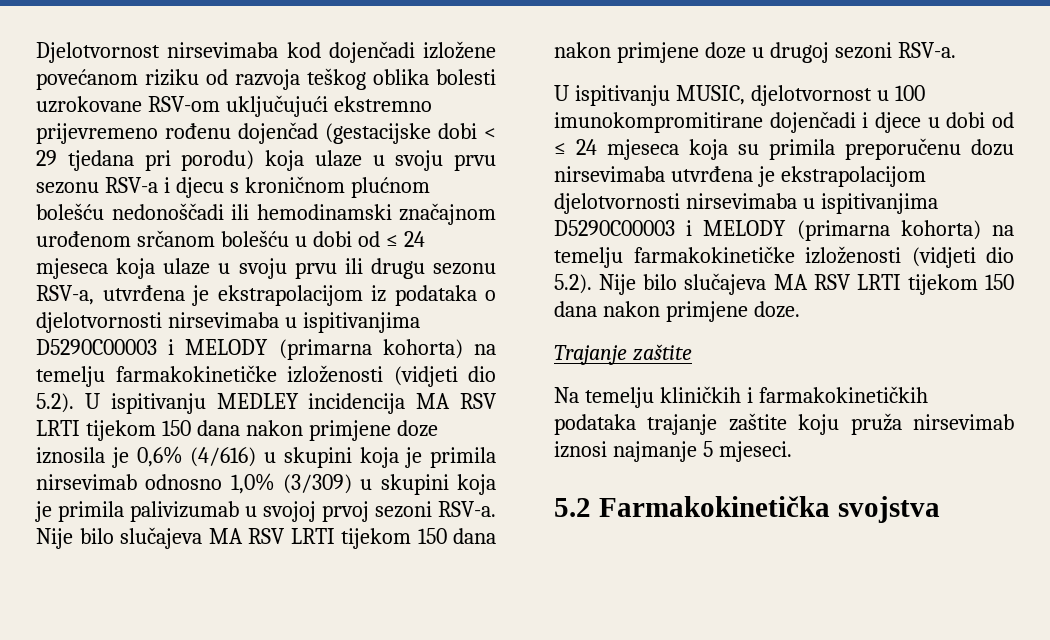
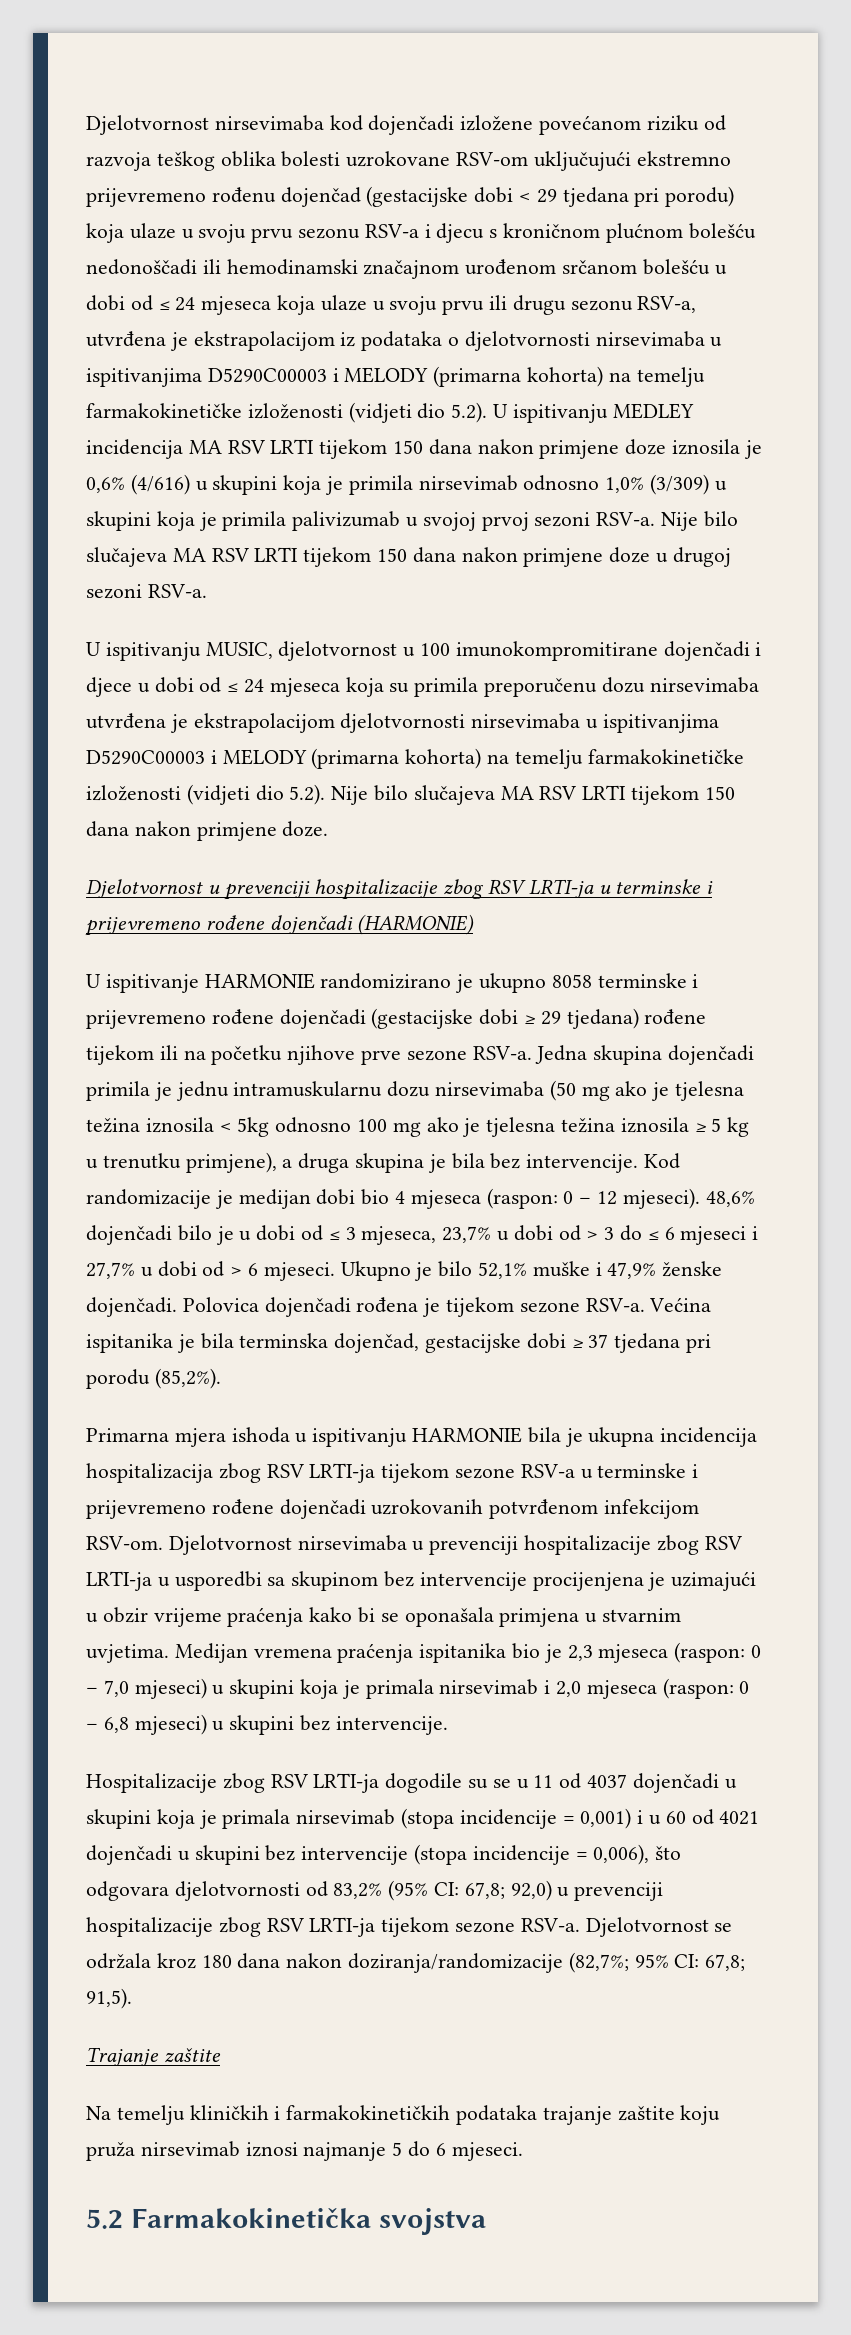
(800, 309) none -> [86,879,714,900] [85,914,475,936] [86,973,699,993] [86,1008,707,1029] [86,1045,755,1065] [86,1080,745,1101] [86,1117,750,1137] [86,1152,681,1173] [86,1188,755,1209] [86,1225,759,1245] [86,1261,723,1281] [86,1297,712,1317] [86,1333,712,1353] [86,1368,221,1389] [86,1427,758,1447] [86,1463,699,1483] [86,1499,700,1519] [86,1535,742,1555] [86,1571,757,1591] [86,1607,682,1627] [86,1642,762,1663] [86,1678,750,1699] [86,1714,448,1735] [86,1773,737,1793] [86,1808,760,1829] [86,1844,682,1865] [86,1880,664,1901] [86,1917,733,1937] [86,1952,746,1973] [86,1988,132,2009] // Djelotvornost u prevenciji hospitalizacije zbog RSV LRTI-ja u terminske i prijevremeno rođene dojenčadi (HARMONIE) // U ispitivanje HARMONIE randomizirano je ukupno 8058 terminske i prijevremeno rođene dojenčadi (gestacijske dobi ≥ 29 tjedana) rođene tijekom ili na početku njihove prve sezone RSV-a. Jedna skupina dojenčadi primila je jednu intramuskularnu dozu nirsevimaba (50 mg ako je tjelesna težina iznosila < 5kg odnosno 100 mg ako je tjelesna težina iznosila ≥ 5 kg u trenutku primjene), a druga skupina je bila bez intervencije. Kod randomizacije je medijan dobi bio 4 mjeseca (raspon: 0 – 12 mjeseci). 48,6% dojenčadi bilo je u dobi od ≤ 3 mjeseca, 23,7% u dobi od > 3 do ≤ 6 mjeseci i 27,7% u dobi od > 6 mjeseci. Ukupno je bilo 52,1% muške i 47,9% ženske dojenčadi. Polovica dojenčadi rođena je tijekom sezone RSV-a. Većina ispitanika je bila terminska dojenčad, gestacijske dobi ≥ 37 tjedana pri porodu (85,2%). // Primarna mjera ishoda u ispitivanju HARMONIE bila je ukupna incidencija hospitalizacija zbog RSV LRTI-ja tijekom sezone RSV-a u terminske i prijevremeno rođene dojenčadi uzrokovanih potvrđenom infekcijom RSV-om. Djelotvornost nirsevimaba u prevenciji hospitalizacije zbog RSV LRTI-ja u usporedbi sa skupinom bez intervencije procijenjena je uzimajući u obzir vrijeme praćenja kako bi se oponašala primjena u stvarnim uvjetima. Medijan vremena praćenja ispitanika bio je 2,3 mjeseca (raspon: 0 – 7,0 mjeseci) u skupini koja je primala nirsevimab i 2,0 mjeseca (raspon: 0 – 6,8 mjeseci) u skupini bez intervencije. // Hospitalizacije zbog RSV LRTI-ja dogodile su se u 11 od 4037 dojenčadi u skupini koja je primala nirsevimab (stopa incidencije = 0,001) i u 60 od 4021 dojenčadi u skupini bez intervencije (stopa incidencije = 0,006), što odgovara djelotvornosti od 83,2% (95% CI: 67,8; 92,0) u prevenciji hospitalizacije zbog RSV LRTI-ja tijekom sezone RSV-a. Djelotvornost se održala kroz 180 dana nakon doziranja/randomizacije (82,7%; 95% CI: 67,8; 91,5).
(713, 449) none -> [408,2141,446,2157] do 6

